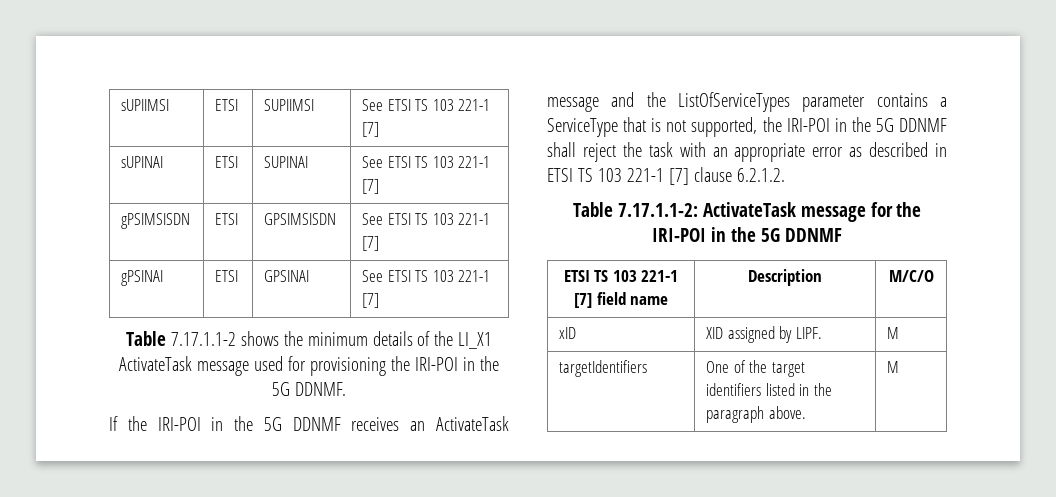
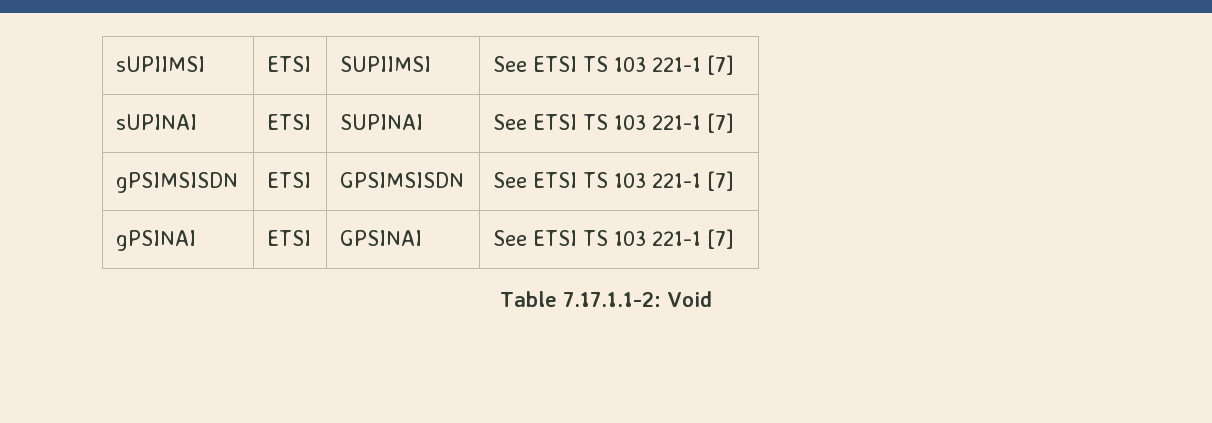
[170,331,493,349] [119,356,499,376] [271,382,347,396] [109,416,510,431] [547,92,947,112] [547,117,947,137] [547,142,947,162] [547,167,785,185] [572,202,922,222] [652,227,842,242] [563,270,679,282] [574,292,668,308] [748,269,822,286] [888,270,934,282] [559,327,577,339] [706,326,822,343] [887,327,900,339] [559,360,648,377] [706,360,805,377] [706,383,832,396] [706,406,806,423] [887,361,900,373] 7.17.1.1-2 shows the minimum details of the LI_X1 ActivateTask message used for provisioning the IRI-POI in the 5G DDNMF. // If the IRI-POI in the 5G DDNMF receives an ActivateTask message and the ListOfServiceTypes parameter contains a ServiceType that is not supported, the IRI-POI in the 5G DDNMF shall reject the task with an appropriate error as described in ETSI TS 103 221-1 [7] clause 6.2.1.2. // Table 7.17.1.1-2: ActivateTask message for the IRI-POI in the 5G DDNMF // ETSI TS 103 221-1 [7] field name | Description | M/C/O // xID | XID assigned by LIPF. | M // targetIdentifiers | One of the target identifiers listed in the paragraph above. | M -> [563,291,712,307] 7.17.1.1-2: Void

